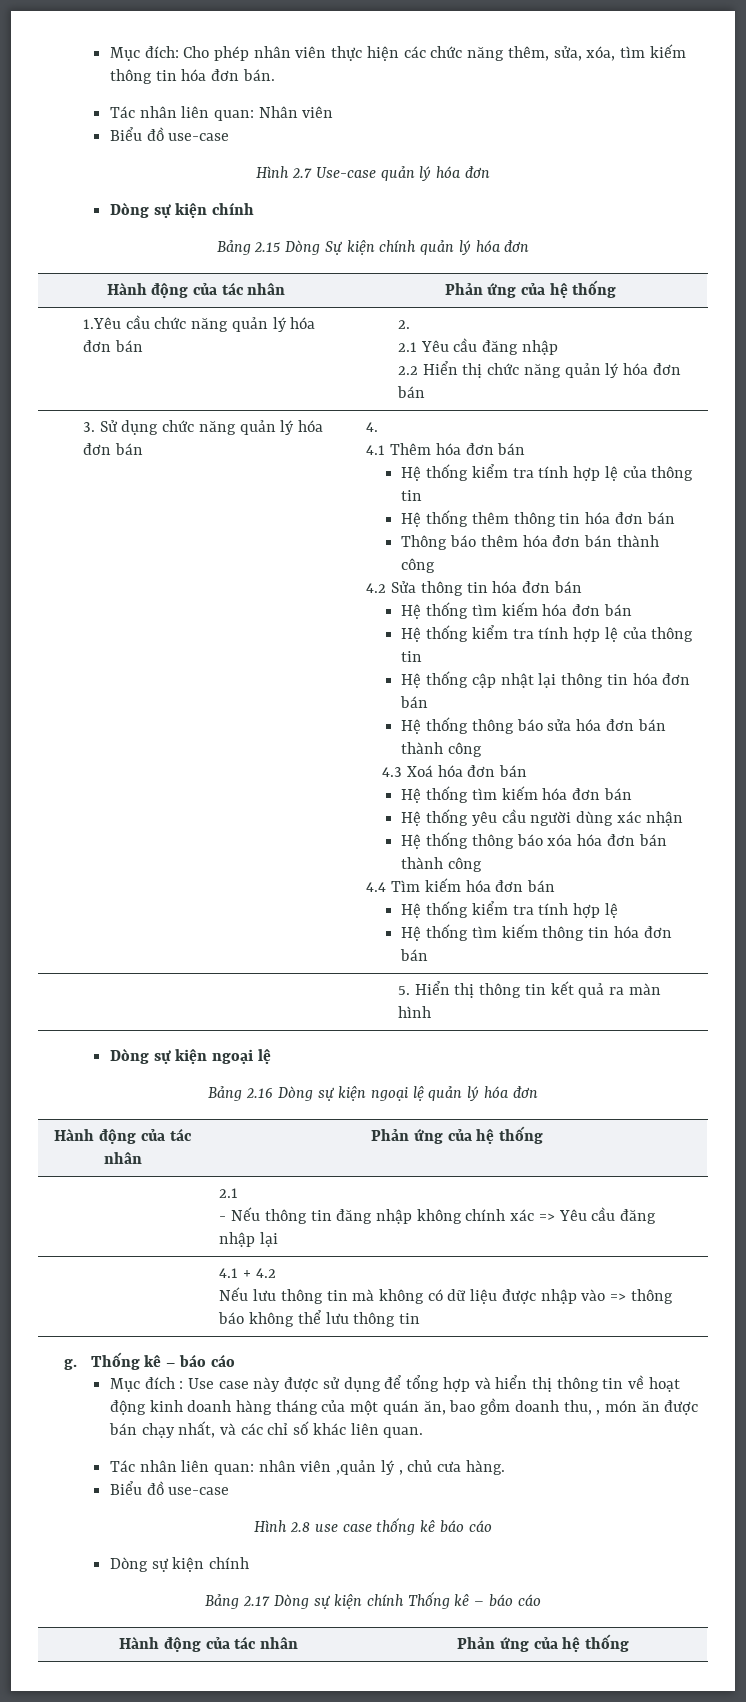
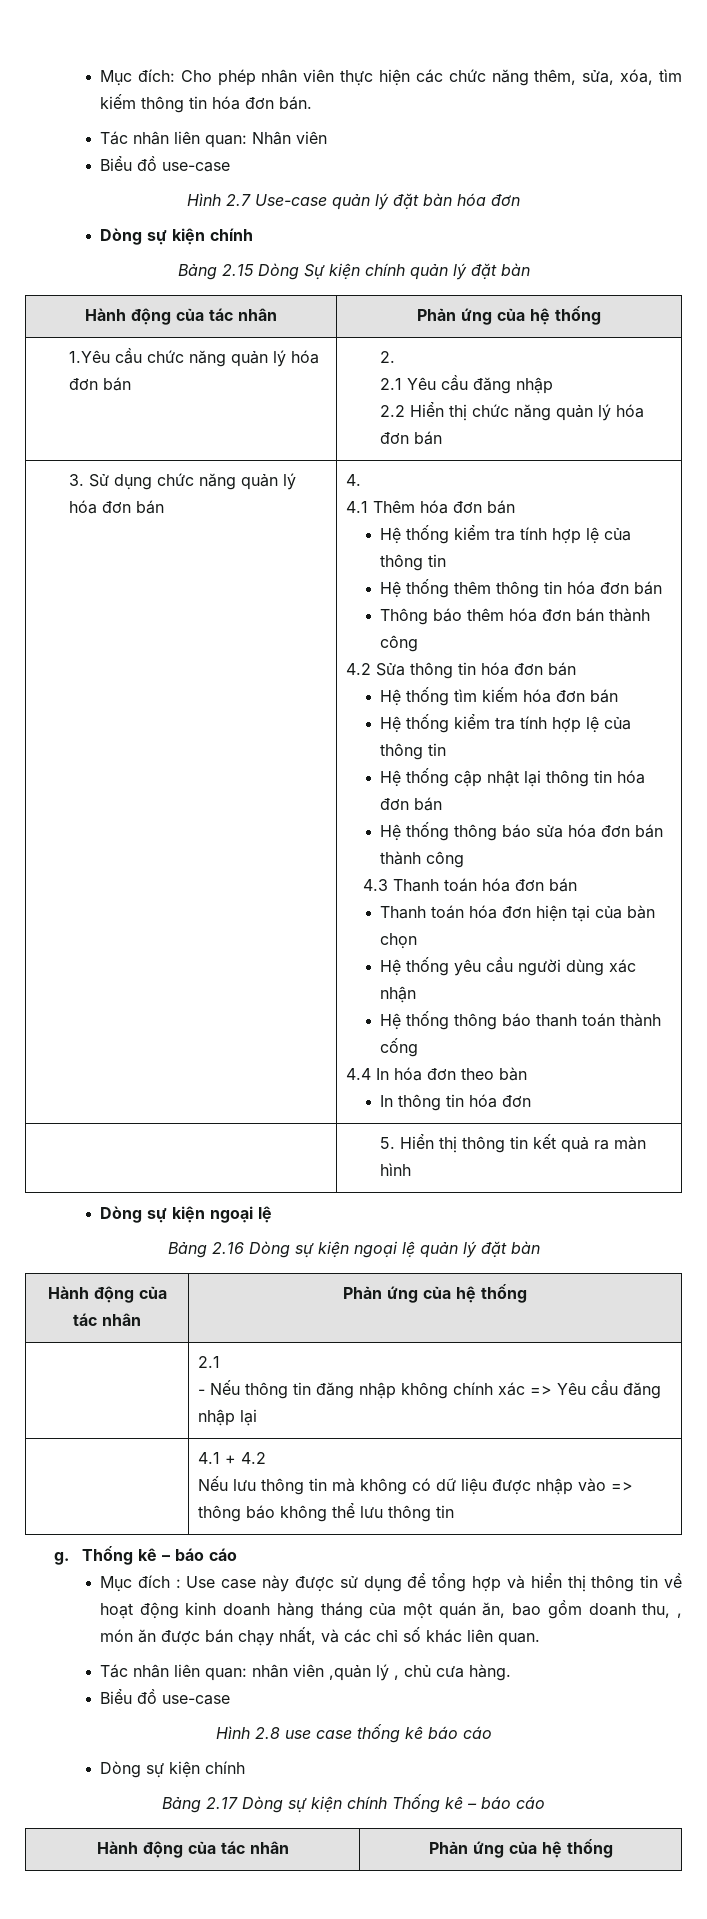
(432, 173) none -> [393,193,452,210] đặt bàn
[475,240,530,252] hóa đơn -> [470,263,530,280] đặt bàn
[406,765,528,777] [401,786,632,803] Xoá hóa đơn bán // Hệ thống tìm kiếm hóa đơn bán -> [392,878,577,892] [380,905,656,922] [380,933,418,949] Thanh toán hóa đơn bán // Thanh toán hóa đơn hiện tại của bàn chọn
[547,834,667,846] [401,857,483,872] [366,878,556,892] [401,901,618,918] [401,924,672,941] [400,949,429,961] xóa hóa đơn bán thành công // 4.4 Tìm kiếm hóa đơn bán // Hệ thống kiểm tra tính hợp lệ // Hệ thống tìm kiếm thông tin hóa đơn bán -> [536,1013,662,1027] [380,1038,419,1057] [345,1067,527,1081] [380,1094,532,1111] thanh toán thành cống // 4.4 In hóa đơn theo bàn // In thông tin hóa đơn
[483,1086,538,1098] hóa đơn -> [480,1241,540,1258] đặt bàn

